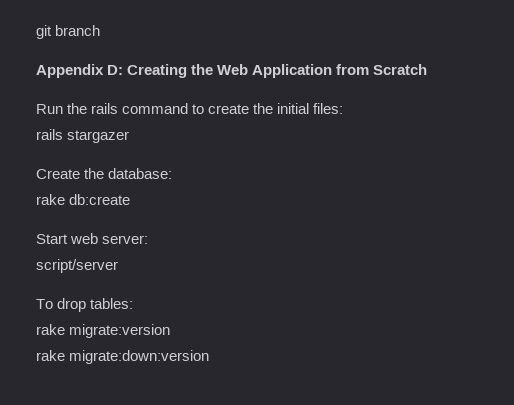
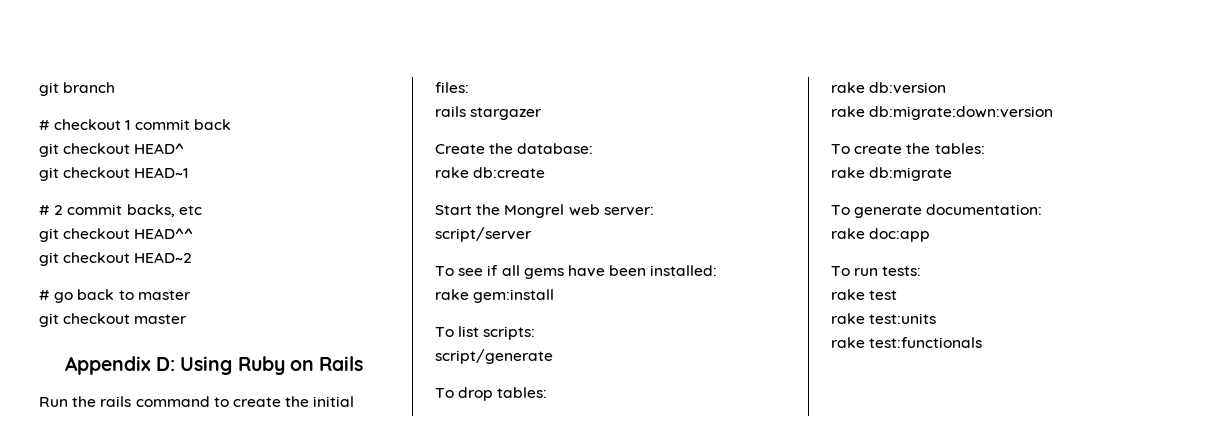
[36,64,428,78] Appendix D: Creating the Web Application from Scratch -> [39,119,231,130] [39,143,185,157] [39,167,189,181] [39,204,202,217] [39,228,194,242] [39,252,193,266] [39,289,191,303] [39,313,188,327] [64,356,364,375] # checkout 1 commit back // git checkout HEAD^ // git checkout HEAD~1 // # 2 commit backs, etc // git checkout HEAD^^ // git checkout HEAD~2 // # go back to master // git checkout master // Appendix D: Using Ruby on Rails
(68, 239) none -> [476,204,565,218] the Mongrel
(118, 266) none -> [435,265,718,279] [435,289,555,303] [435,326,536,340] [435,349,553,364] // To see if all gems have been installed: // rake gem:install // To list scripts: // script/generate
[69,324,171,338] [36,350,210,364] migrate:version // rake migrate:down:version -> [869,82,947,94] [831,106,1054,120] [831,143,985,154] [831,167,953,181] [831,204,1043,218] [831,228,931,242] [831,266,922,276] [831,289,898,300] [831,313,937,324] [831,337,983,348] db:version // rake db:migrate:down:version // To create the tables: // rake db:migrate // To generate documentation: // rake doc:app // To run tests: // rake test // rake test:units // rake test:functionals

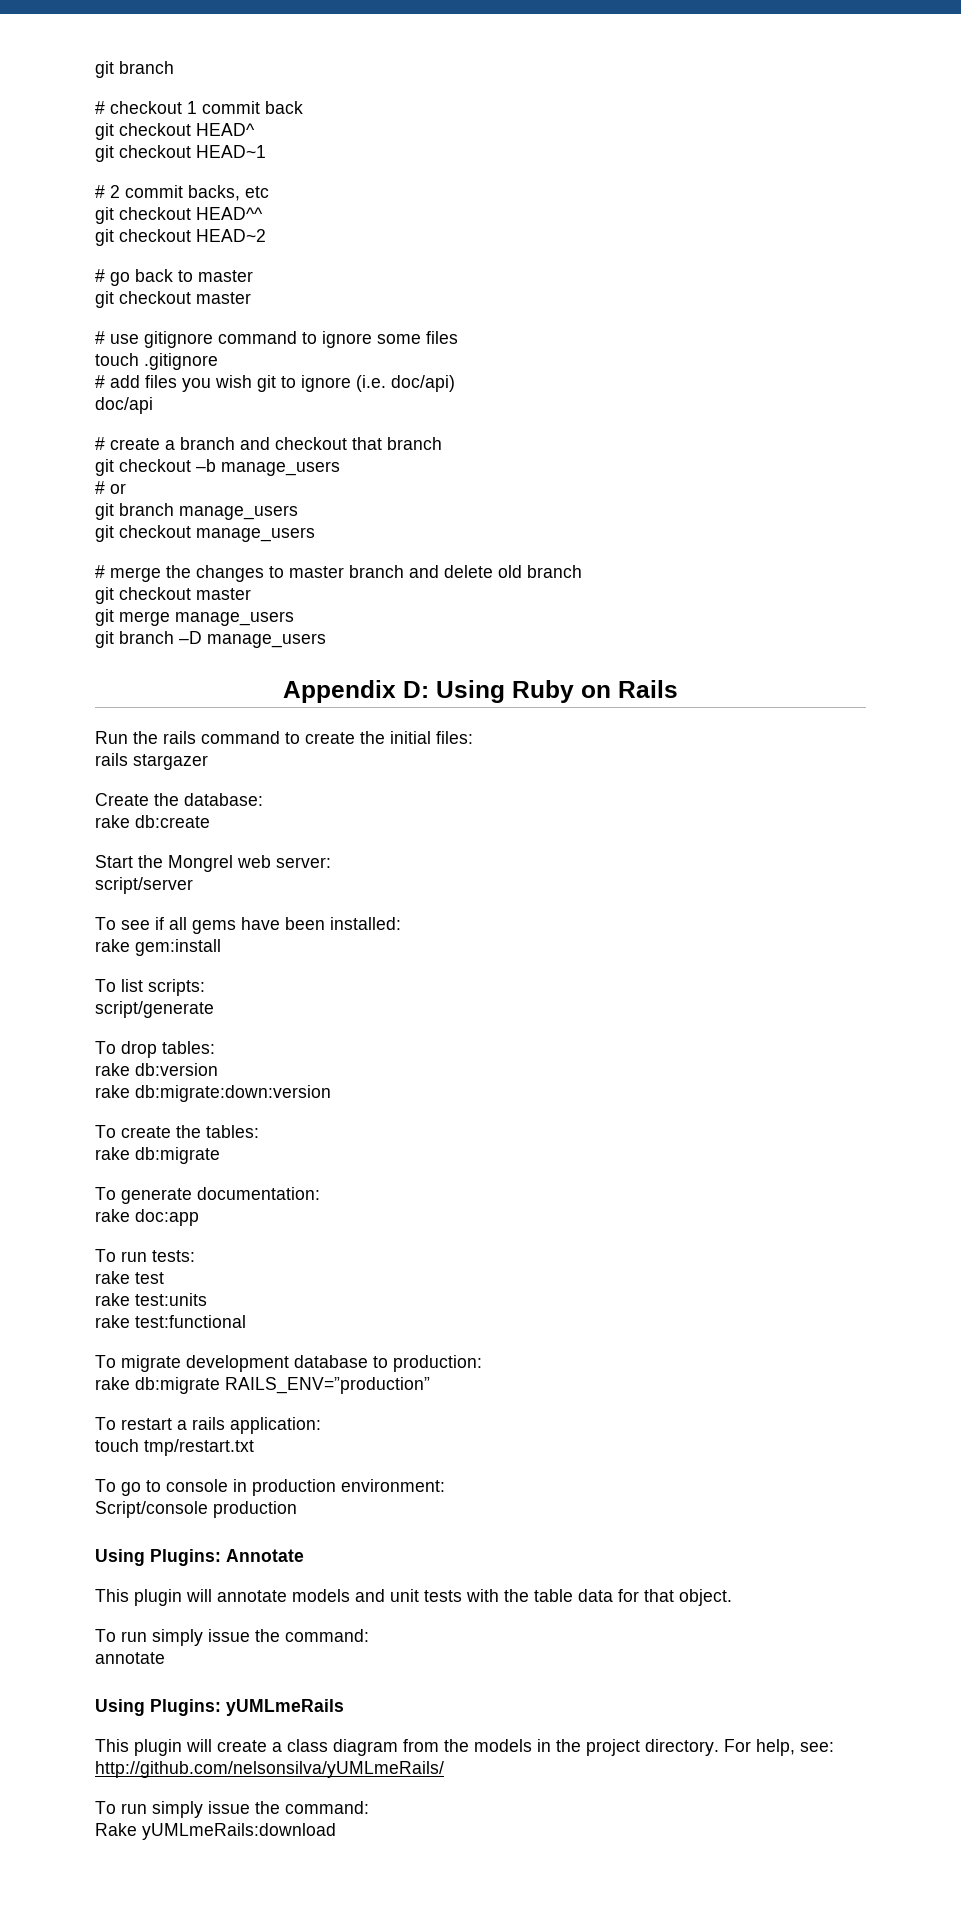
(188, 319) none -> [95,331,458,348] [95,353,218,370] [95,375,455,392] [95,397,153,414] [95,437,442,450] [95,459,340,476] [95,481,126,494] [95,503,298,520] [95,525,315,542] [95,565,582,582] [95,587,251,604] [95,609,294,626] [95,631,326,648] // # use gitignore command to ignore some files // touch .gitignore // # add files you wish git to ignore (i.e. doc/api) // doc/api // # create a branch and checkout that branch // git checkout –b manage_users // # or // git branch manage_users // git checkout manage_users // # merge the changes to master branch and delete old branch // git checkout master // git merge manage_users // git branch –D manage_users
[869,337,983,348] test:functionals -> [135,1315,246,1328] [95,1355,482,1372] [95,1377,430,1394] [95,1417,321,1434] [95,1439,254,1456] [95,1479,445,1496] [95,1501,297,1518] [95,1549,304,1566] [95,1589,732,1606] [95,1629,369,1646] [95,1652,165,1664] [95,1699,344,1716] [95,1739,834,1756] [95,1761,444,1778] [95,1801,369,1818] [95,1823,336,1840] test:functional // To migrate development database to production: // rake db:migrate RAILS_ENV=”production” // To restart a rails application: // touch tmp/restart.txt // To go to console in production environment: // Script/console production // Using Plugins: Annotate // This plugin will annotate models and unit tests with the table data for that object. // To run simply issue the command: // annotate // Using Plugins: yUMLmeRails // This plugin will create a class diagram from the models in the project directory. For help, see: http://github.com/nelsonsilva/yUMLmeRails/ // To run simply issue the command: // Rake yUMLmeRails:download

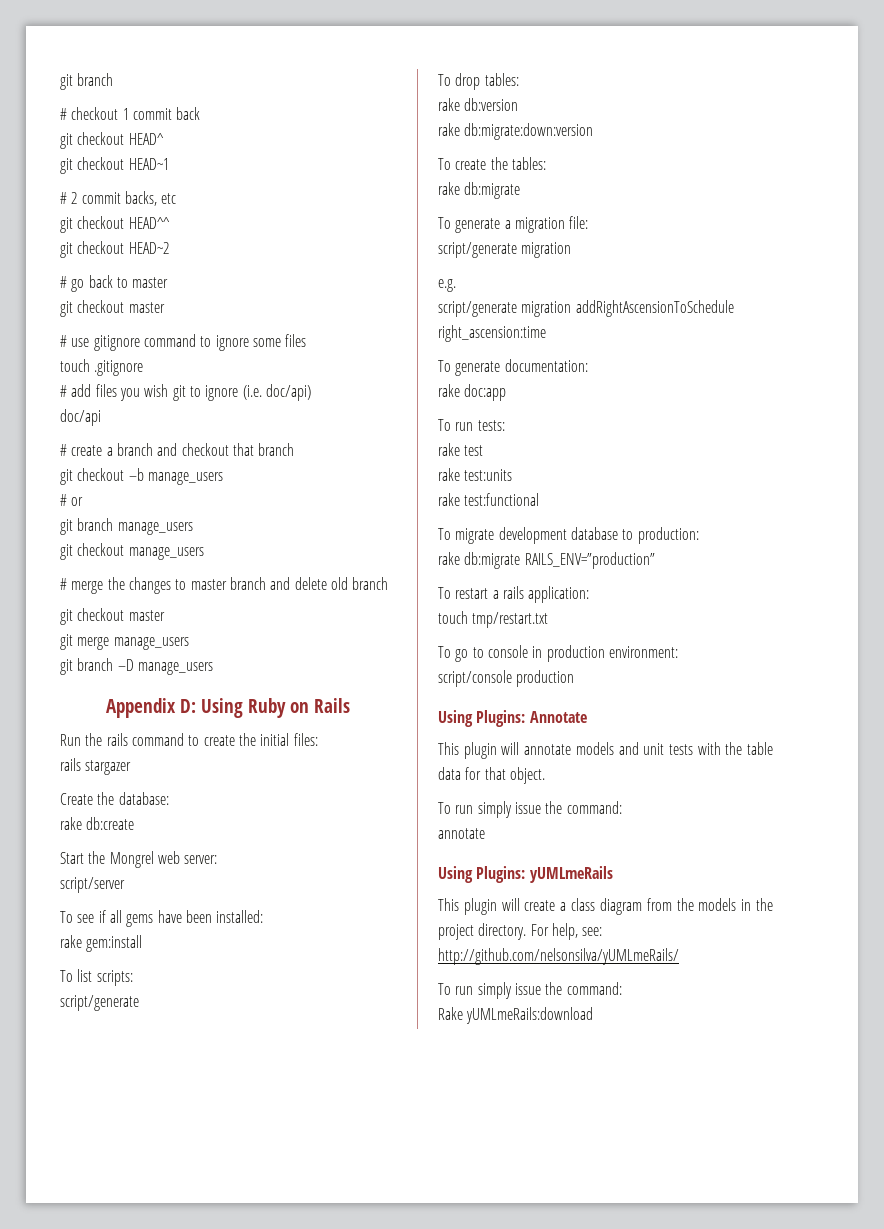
(220, 1155) none -> [438,216,589,233] [438,242,572,258] [438,279,456,292] [438,300,734,317] [438,325,546,342] // To generate a migration file: // script/generate migration // e.g. // script/generate migration addRightAscensionToSchedule right_ascension:time
[95,1501,208,1518] Script/console -> [438,670,512,687] script/console

